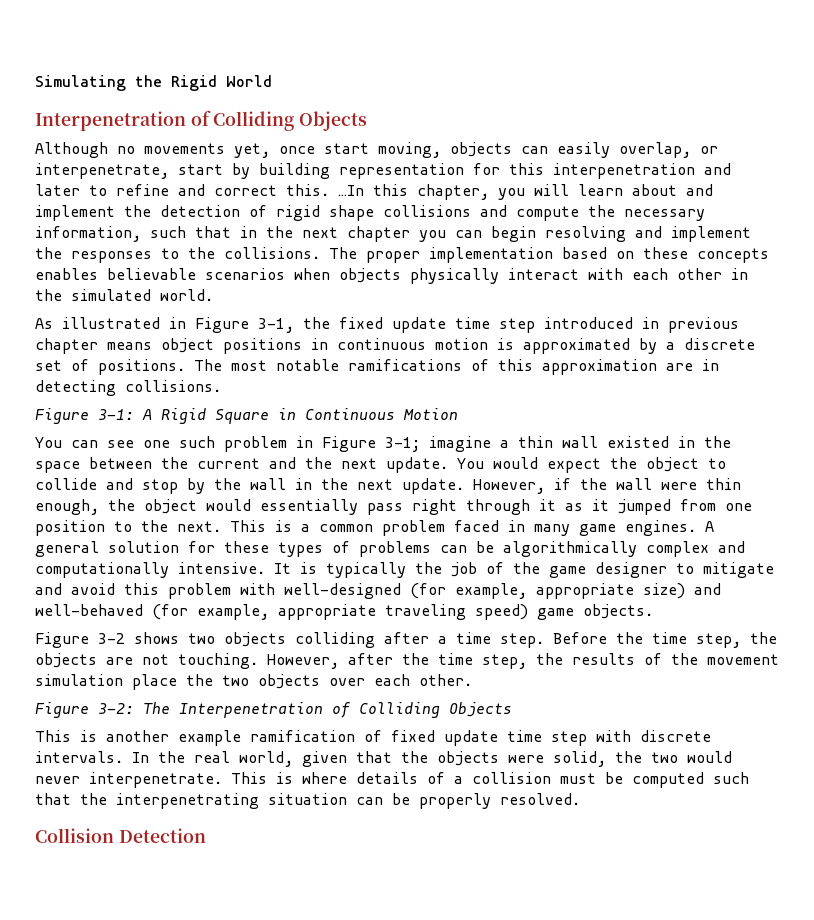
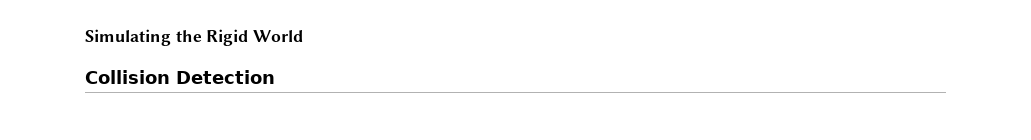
[35,110,368,131] [35,142,718,158] [35,163,731,179] [35,184,713,200] [35,205,705,221] [35,226,751,242] [35,247,769,263] [35,268,748,284] [35,289,213,301] [35,317,739,333] [35,338,755,354] [35,359,719,375] [35,380,221,396] [35,408,458,424] [35,436,731,452] [35,457,726,473] [35,478,741,494] [35,499,752,515] [35,520,714,536] [35,541,745,557] [35,562,774,578] [35,583,721,599] [35,604,653,620] [35,632,777,648] [35,653,779,669] [35,674,472,690] [35,702,512,718] [35,730,711,746] [35,751,732,767] [35,772,749,788] [35,793,580,809] // Interpenetration of Colliding Objects // Although no movements yet, once start moving, objects can easily overlap, or interpenetrate, start by building representation for this interpenetration and later to refine and correct this. …In this chapter, you will learn about and implement the detection of rigid shape collisions and compute the necessary information, such that in the next chapter you can begin resolving and implement the responses to the collisions. The proper implementation based on these concepts enables believable scenarios when objects physically interact with each other in the simulated world. // As illustrated in Figure 3-1, the fixed update time step introduced in previous chapter means object positions in continuous motion is approximated by a discrete set of positions. The most notable ramifications of this approximation are in detecting collisions. // Figure 3-1: A Rigid Square in Continuous Motion // You can see one such problem in Figure 3-1; imagine a thin wall existed in the space between the current and the next update. You would expect the object to collide and stop by the wall in the next update. However, if the wall were thin enough, the object would essentially pass right through it as it jumped from one position to the next. This is a common problem faced in many game engines. A general solution for these types of problems can be algorithmically complex and computationally intensive. It is typically the job of the game designer to mitigate and avoid this problem with well-designed (for example, appropriate size) and well-behaved (for example, appropriate traveling speed) game objects. // Figure 3-2 shows two objects colliding after a time step. Before the time step, the objects are not touching. However, after the time step, the results of the movement simulation place the two objects over each other. // Figure 3-2: The Interpenetration of Colliding Objects // This is another example ramification of fixed update time step with discrete intervals. In the real world, given that the objects were solid, the two would never interpenetrate. This is where details of a collision must be computed such that the interpenetrating situation can be properly resolved. -> (304, 36) none

